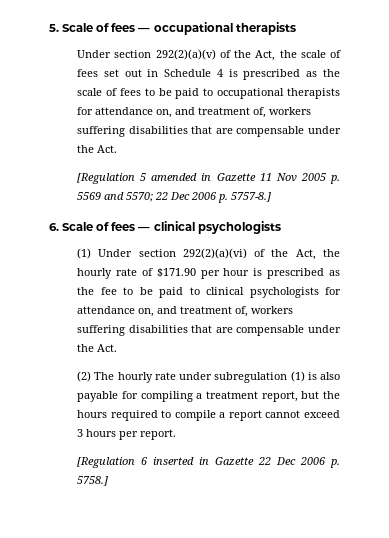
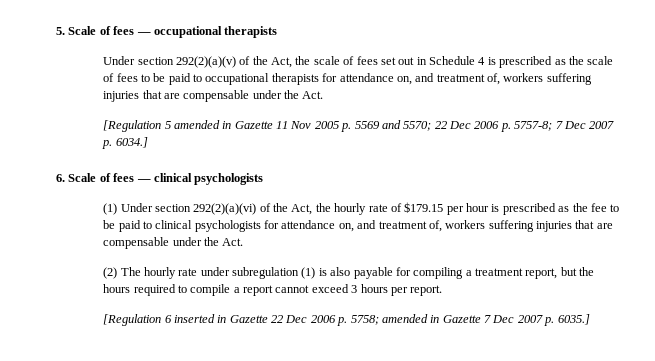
[128,126,188,134] disabilities -> [103,91,140,102] injuries
[231,192,272,202] 5757-8.] -> [514,121,615,131] [102,137,148,149] 5757-8; 7 Dec 2007 p. 6034.]
[156,268,196,277] $171.90 -> [404,202,444,213] $179.15
[128,325,188,333] disabilities -> [536,221,573,232] injuries
[77,476,109,486] 5758.] -> [350,314,590,326] 5758; amended in Gazette 7 Dec 2007 p. 6035.]

